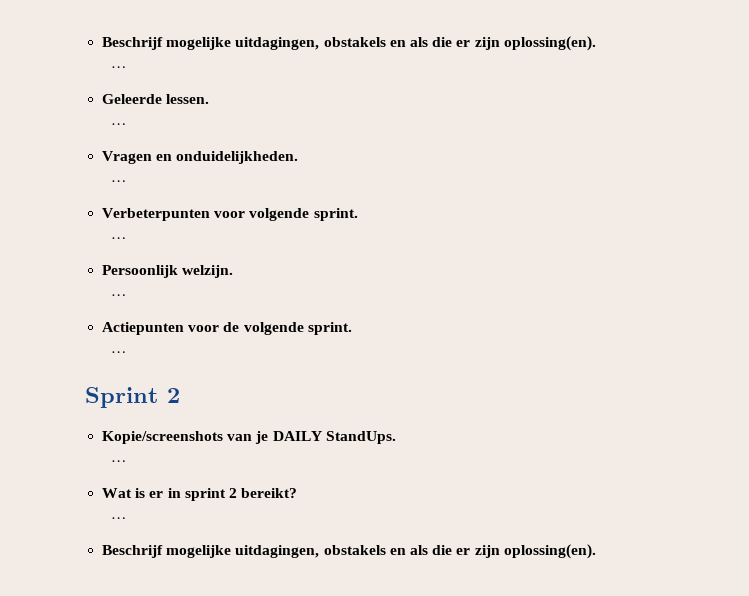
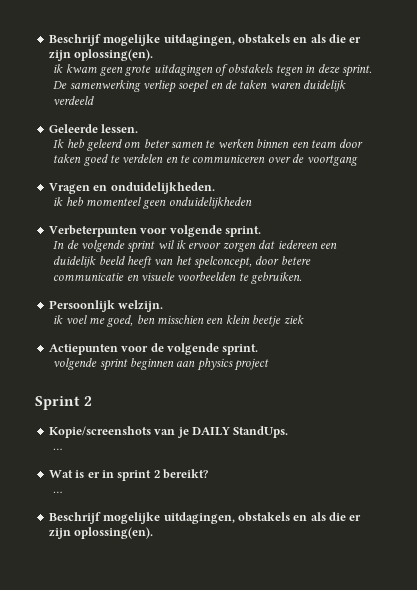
[111,66,126,68] [102,94,210,104] [111,123,126,125] [102,151,299,164] [111,180,126,182] [102,208,358,221] [111,237,126,239] [102,265,234,278] [111,294,126,296] … // Geleerde lessen. // … // Vragen en onduidelijkheden. // … // Verbeterpunten voor volgende sprint. // … // Persoonlijk welzijn. // … -> [53,64,372,77] [53,80,347,93] [53,96,95,105] [48,124,139,133] [53,139,364,151] [53,154,358,166] [48,182,215,194] [53,197,252,209] [48,225,261,237] [53,240,337,253] [53,256,311,269] [53,272,303,284] [48,300,164,312] [53,315,304,327] ik kwam geen grote uitdagingen of obstakels tegen in deze sprint. De samenwerking verliep soepel en de taken waren duidelijk verdeeld // Geleerde lessen. // Ik heb geleerd om beter samen te werken binnen een team door taken goed te verdelen en te communiceren over de voortgang // Vragen en onduidelijkheden. // ik heb momenteel geen onduidelijkheden // Verbeterpunten voor volgende sprint. // In de volgende sprint wil ik ervoor zorgen dat iedereen een duidelijk beeld heeft van het spelconcept, door betere communicatie en visuele voorbeelden te gebruiken. // Persoonlijk welzijn. // ik voel me goed, ben misschien een klein beetje ziek
[111,351,126,353] … -> [53,358,270,371] volgende sprint beginnen aan physics project

